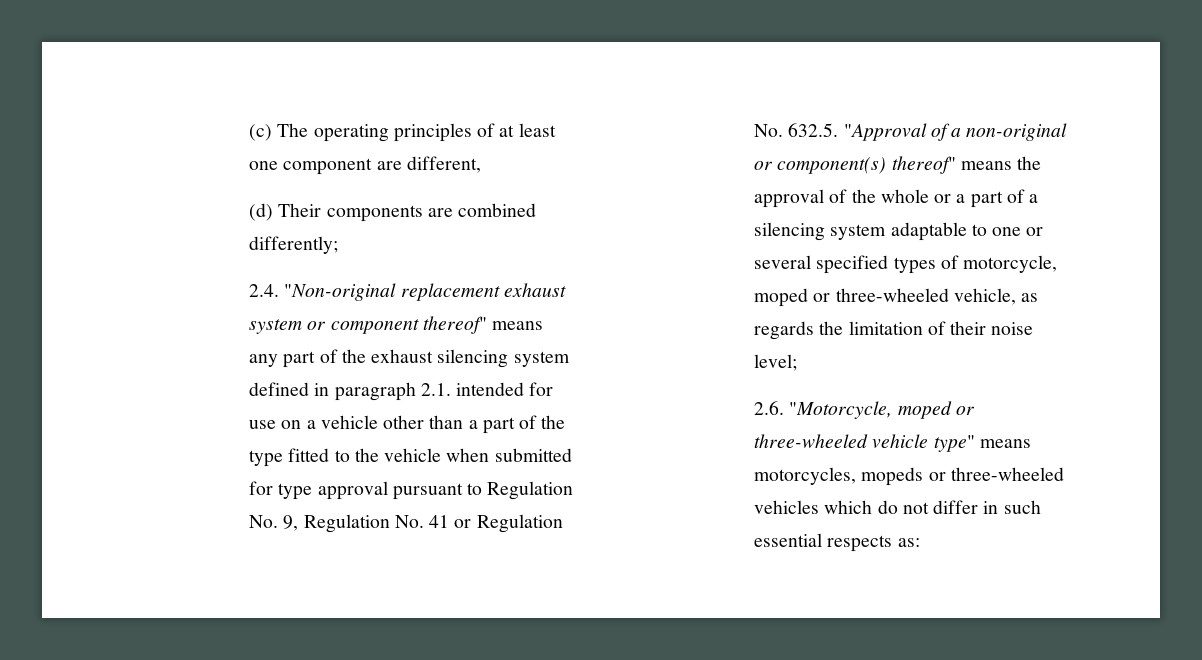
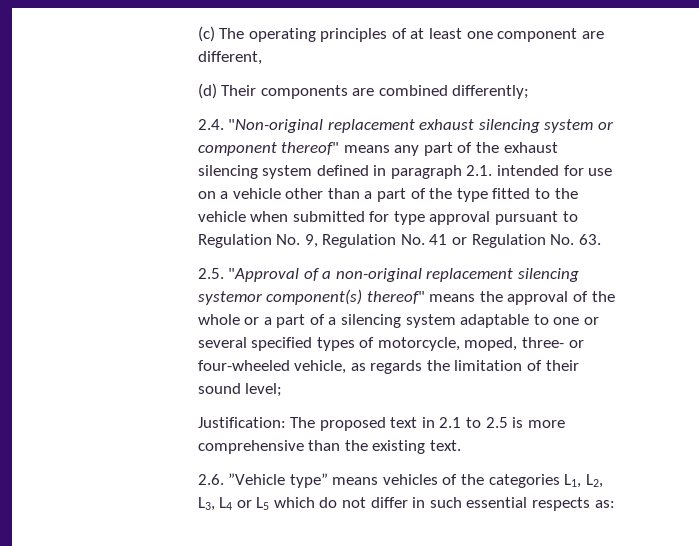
(566, 290) none -> [478,119,540,133] silencing
[788,123,839,137] 632.5. -> [578,234,601,245] [197,268,224,279] 63. // 2.5.
[753,161,773,170] or -> [426,268,580,282] [197,291,262,305] replacement silencing systemor
[753,288,949,307] moped or three-wheeled -> [464,337,584,351] [197,360,290,371] moped, three- or four-wheeled
[991,322,1034,335] noise -> [197,383,241,394] sound
[753,401,975,419] [753,434,1031,452] [753,467,1064,486] [753,500,819,514] 2.6. "Motorcycle, moped or three-wheeled vehicle type" means motorcycles, mopeds or three-wheeled vehicles -> [197,417,565,431] [197,440,461,454] [197,473,603,488] [197,497,270,511] Justification: The proposed text in 2.1 to 2.5 is more comprehensive than the existing text. // 2.6. ”Vehicle type” means vehicles of the categories L1, L2, L3, L4 or L5

